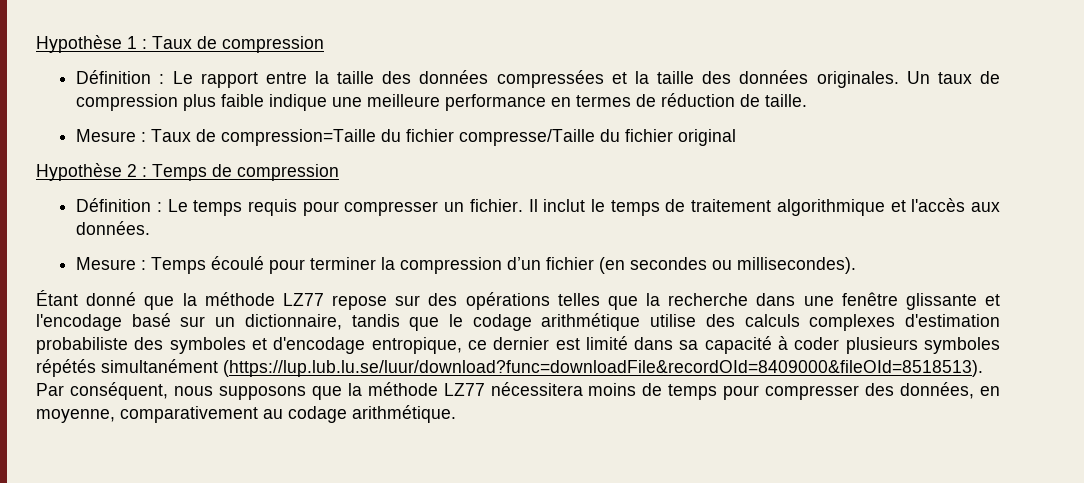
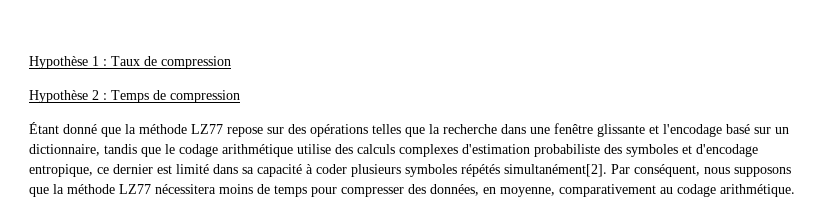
[76,70,1001,88] [76,93,808,111] [76,129,737,146] // Définition : Le rapport entre la taille des données compressées et la taille des données originales. Un taux de compression plus faible indique une meilleure performance en termes de réduction de taille. // Mesure : Taux de compression=Taille du fichier compresse/Taille du fichier original -> (231, 62) none
[76,198,1001,216] [76,221,151,235] [76,256,857,274] // Définition : Le temps requis pour compresser un fichier. Il inclut le temps de traitement algorithmique et l'accès aux données. // Mesure : Temps écoulé pour terminer la compression d’un fichier (en secondes ou millisecondes). -> (240, 96) none
[101,359,983,377] simultanément (https://lup.lub.lu.se/luur/download?func=downloadFile&recordOId=8409000&fileOId=8518513). -> [504,164,607,177] simultanément[2].

